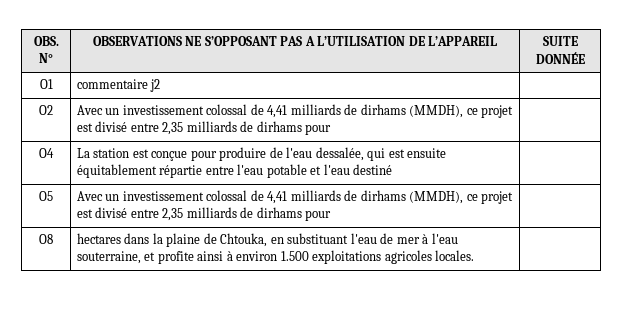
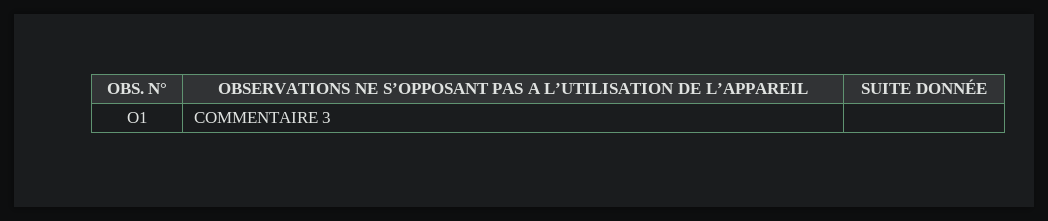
[76,79,161,92] [39,105,53,115] [76,104,514,118] [76,121,332,135] [39,148,54,158] [76,147,447,161] [76,164,393,178] [39,191,53,201] [76,190,514,204] [76,207,332,221] [39,234,53,244] [76,233,458,247] [76,250,475,264] commentaire j2 | // O2 | Avec un investissement colossal de 4,41 milliards de dirhams (MMDH), ce projet est divisé entre 2,35 milliards de dirhams pour | // O4 | La station est conçue pour produire de l'eau dessalée, qui est ensuite équitablement répartie entre l'eau potable et l'eau destiné | // O5 | Avec un investissement colossal de 4,41 milliards de dirhams (MMDH), ce projet est divisé entre 2,35 milliards de dirhams pour | // O8 | hectares dans la plaine de Chtouka, en substituant l'eau de mer à l'eau souterraine, et profite ainsi à environ 1.500 exploitations agricoles locales. -> [193,112,332,123] COMMENTAIRE 3

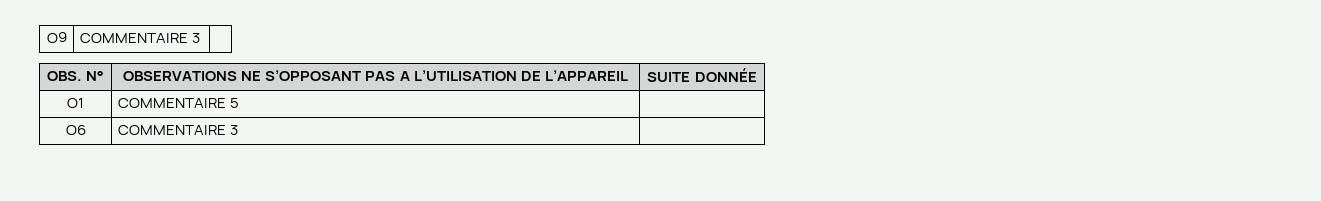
(106, 88) none -> [46,32,67,43] [79,33,200,43] O9 | COMMENTAIRE 3 | //
(148, 117) none -> [117,98,239,108] [65,125,86,135] | COMMENTAIRE 5 | // O6

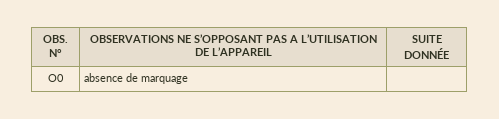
[46,32,67,43] [79,33,200,43] O9 | COMMENTAIRE 3 | // -> (43, 39) none
[67,98,84,108] [117,98,239,108] [65,125,86,135] [117,125,238,135] O1 | COMMENTAIRE 5 | // O6 | COMMENTAIRE 3 -> [48,74,64,82] [83,73,188,84] O0 | absence de marquage

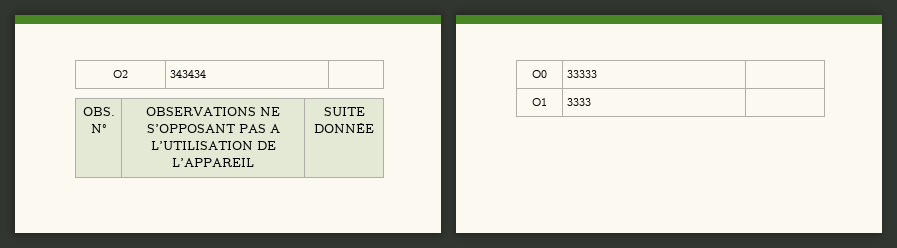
(43, 39) none -> [113,70,128,78] [169,70,206,78] O2 | 343434 | //
[83,73,188,84] absence de marquage -> [566,70,597,78] [532,98,547,106] [566,98,591,106] 33333 | // O1 | 3333

